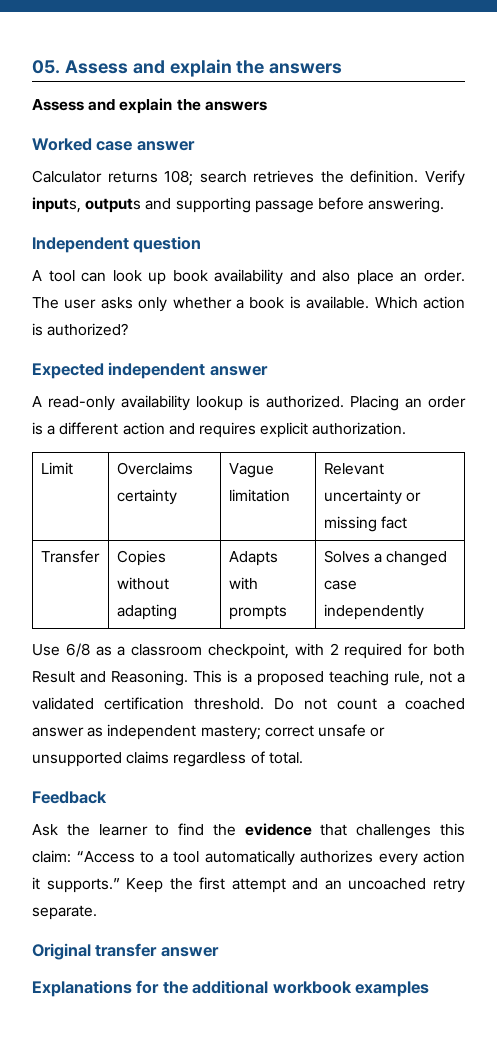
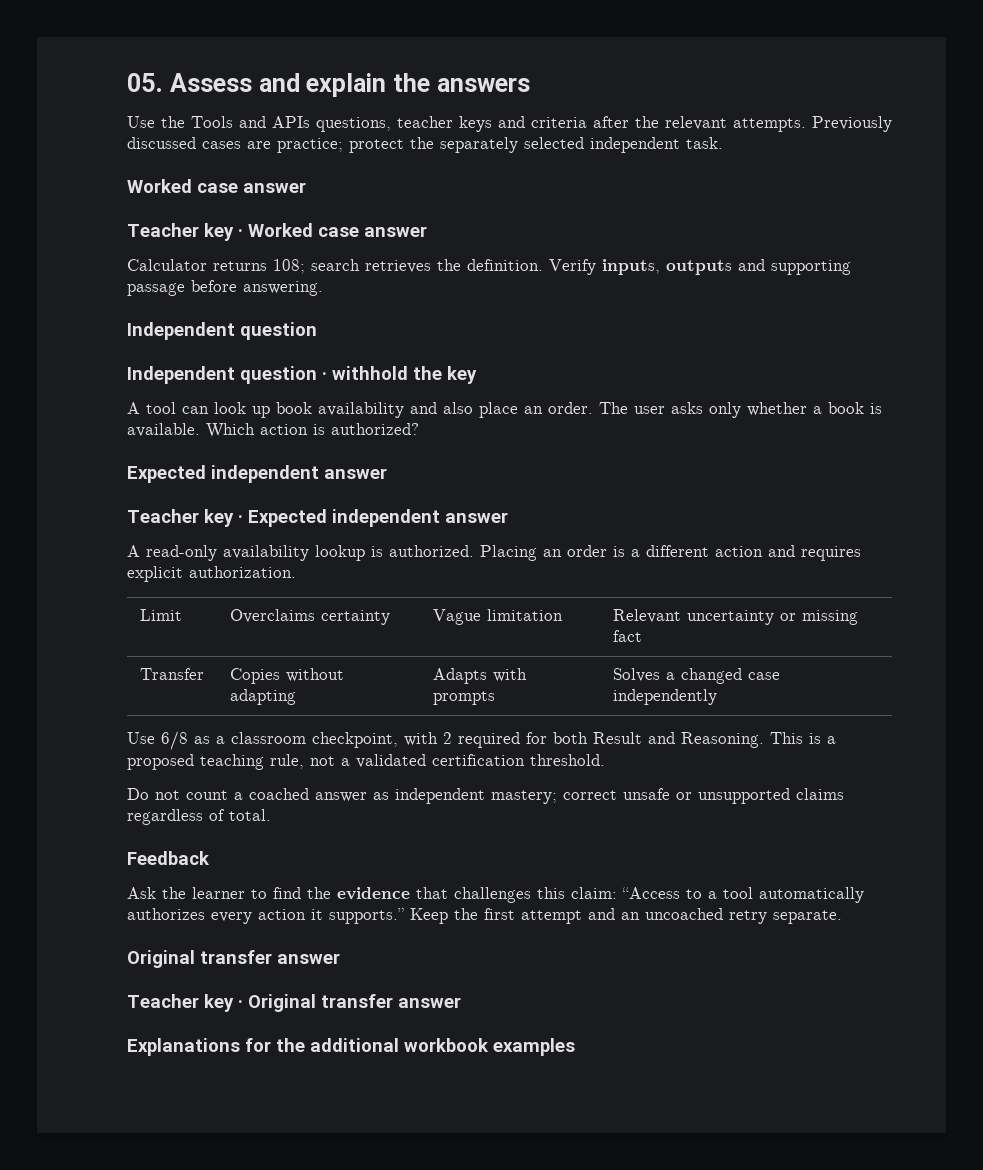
[32,98,267,114] Assess and explain the answers // -> [127,116,892,132] [127,137,723,153] [127,179,306,193] [127,223,243,241] Use the Tools and APIs questions, teacher keys and criteria after the relevant attempts. Previously discussed cases are practice; protect the separately selected independent task. // Worked case answer // Teacher key ·
(202, 244) none -> [127,366,477,384] // Independent question · withhold the key
(268, 371) none -> [127,509,508,527] // Teacher key · Expected independent answer
(264, 704) none -> (605, 760) //
(219, 952) none -> [127,994,461,1012] // Teacher key · Original transfer answer

